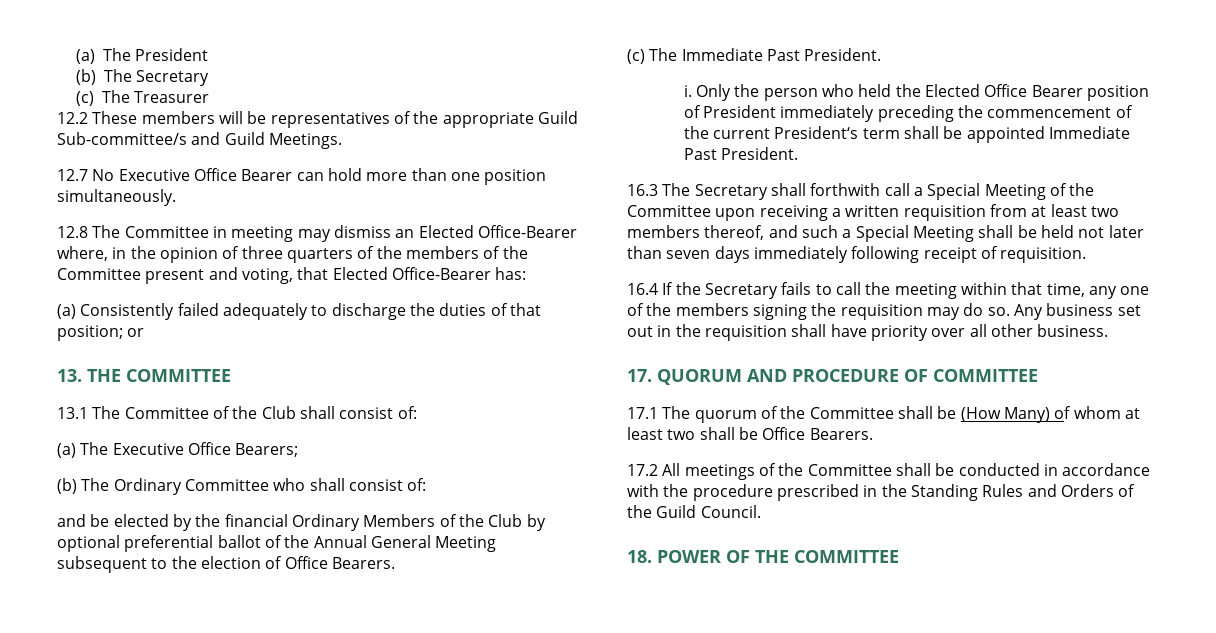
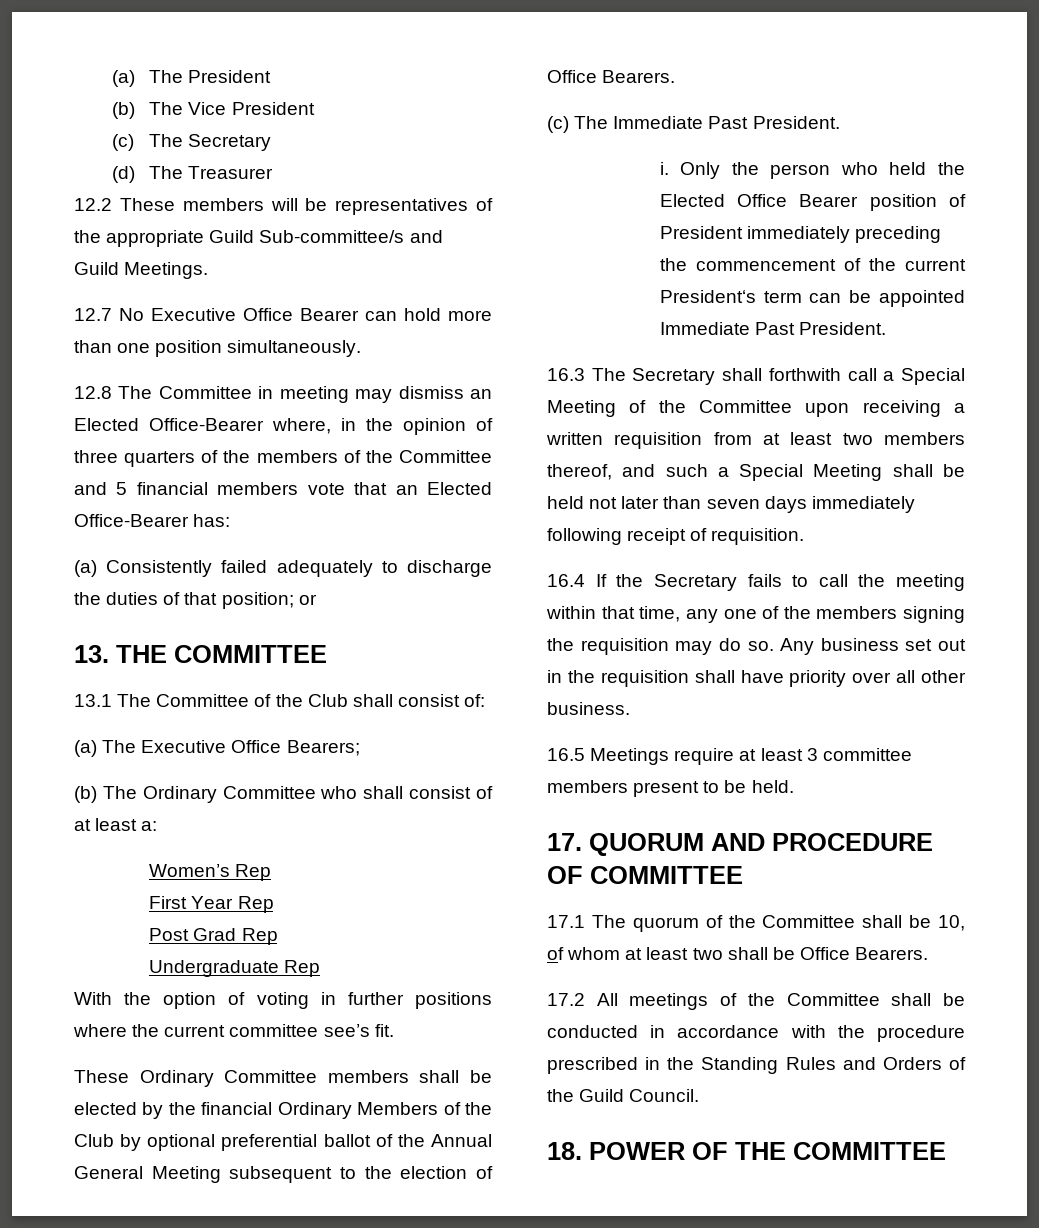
(132, 75) none -> [188,102,315,115] [111,134,184,151] Vice President // (c) The
[75,91,94,106] (c) -> [111,166,135,183] (d)
[145,267,329,284] present and voting, that -> [74,482,418,495] and 5 financial members vote that an
[407,478,427,491] [57,514,86,527] of: // and -> [476,786,494,799] [74,818,158,831] [149,864,272,881] [149,896,274,913] [149,928,278,945] [149,960,321,977] [74,992,492,1009] [73,1024,394,1037] [74,1070,460,1087] of at least a: // Women’s Rep // First Year Rep // Post Grad Rep // Undergraduate Rep // With the option of voting in further positions where the current committee see’s fit. // These Ordinary Committee members shall
[903,126,939,139] shall -> [809,293,842,303] can
(1109, 330) none -> [547,748,912,765] [547,780,794,797] // 16.5 Meetings require at least 3 committee members present to be held.
[960,407,1050,423] (How Many) -> [938,915,965,931] 10,

